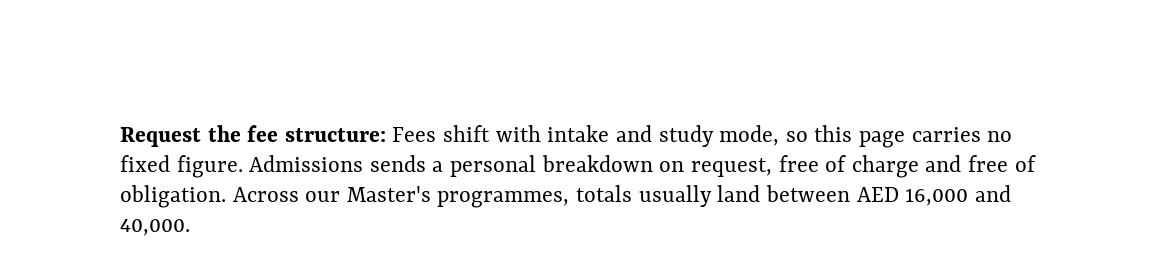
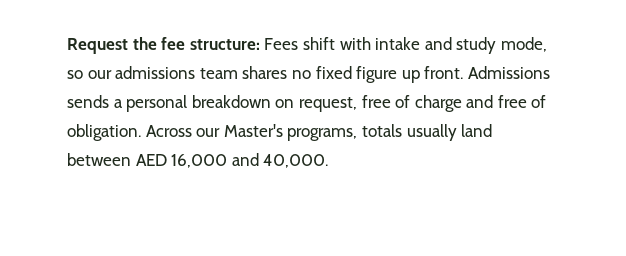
[814,125,1013,148] [120,155,243,178] this page carries no fixed figure. -> [87,66,464,83] our admissions team shares no fixed figure up front.
[437,191,570,208] programmes, -> [287,128,358,141] programs,

